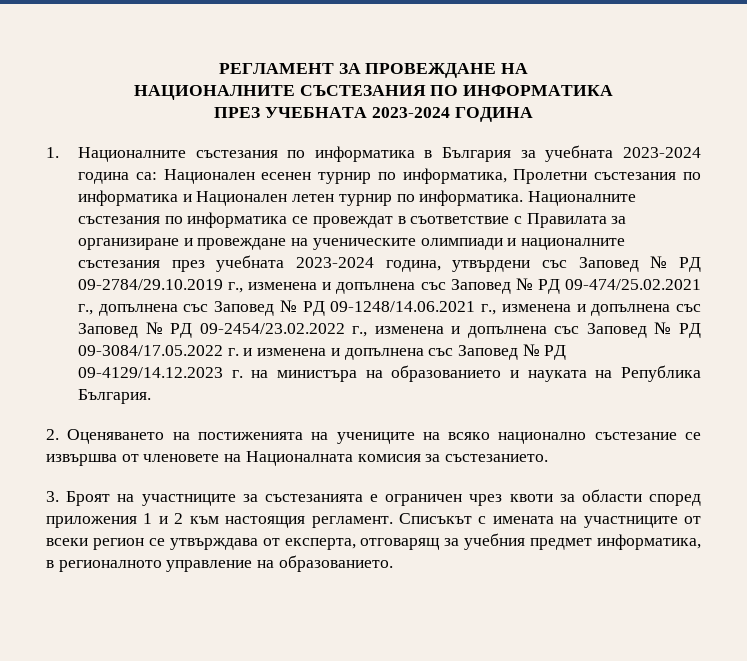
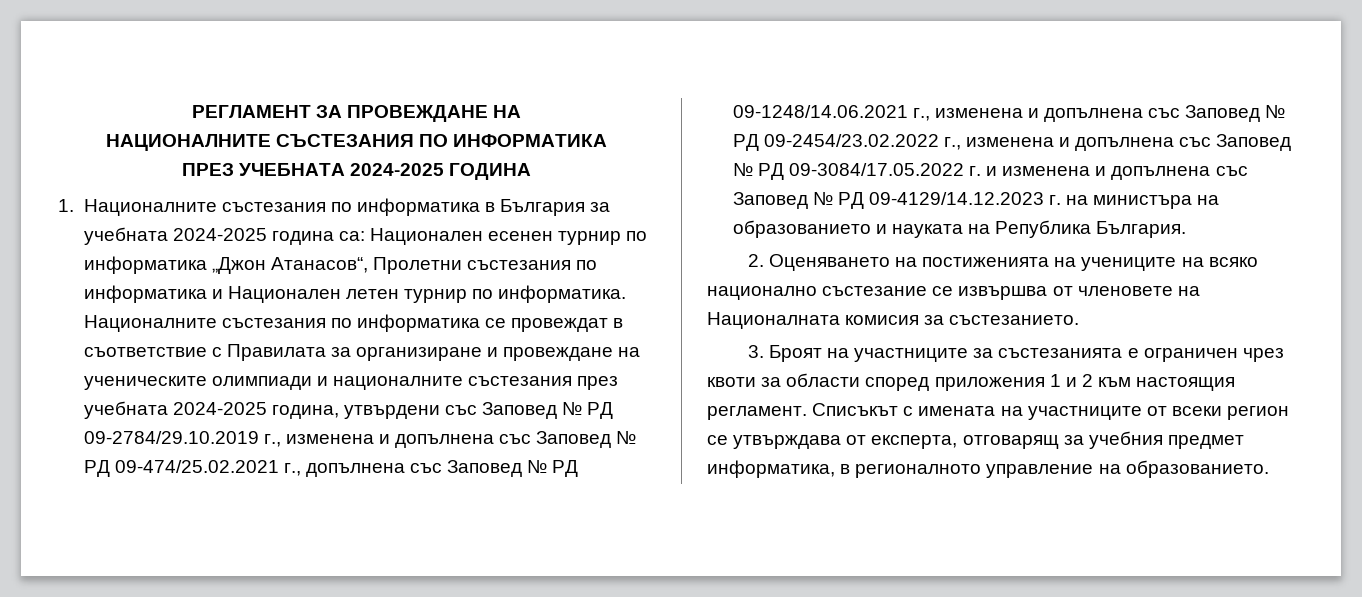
[371,107,450,118] 2023-2024 -> [350,163,445,176] 2024-2025
[623,147,701,158] 2023-2024 -> [172,228,267,241] 2024-2025
[402,168,507,184] информатика, -> [83,256,368,274] информатика „Джон Атанасов“,
[295,257,374,268] 2023-2024 -> [172,402,267,415] 2024-2025

